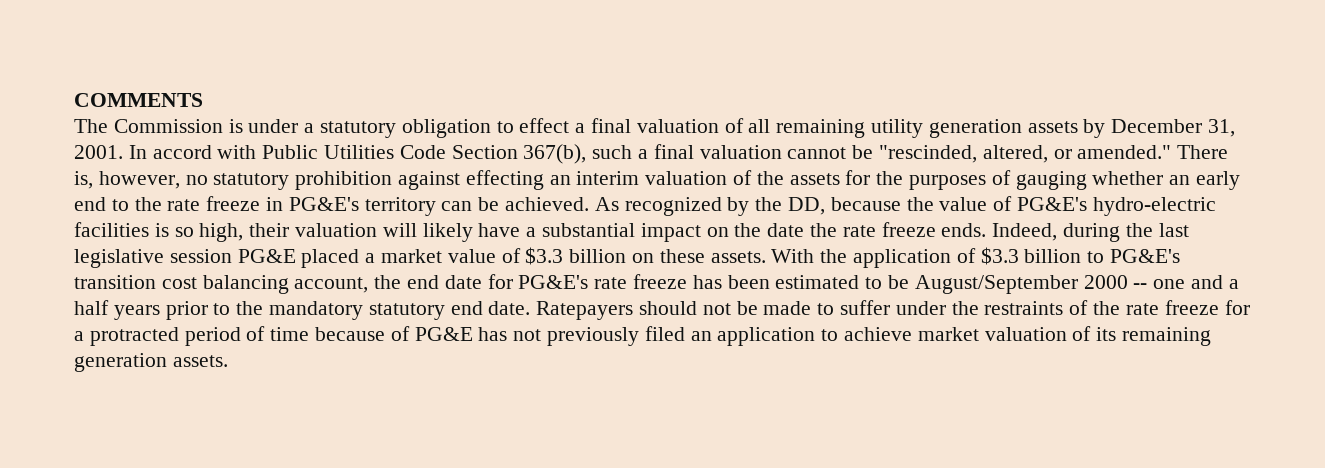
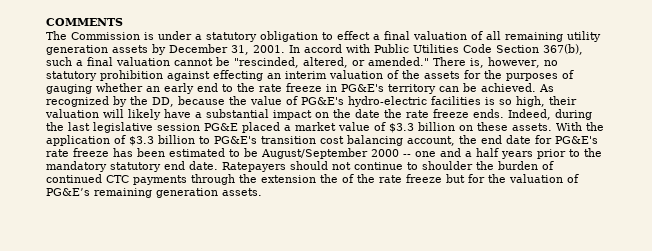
[736,300,1250,315] [74,326,1117,346] be made to suffer under the restraints of the rate freeze for a protracted period of time because of PG&E has not previously filed an application to achieve market valuation of its -> [354,161,554,170] [46,174,579,185] [46,188,90,196] continue to shoulder the burden of continued CTC payments through the extension the of the rate freeze but for the valuation of PG&E’s

